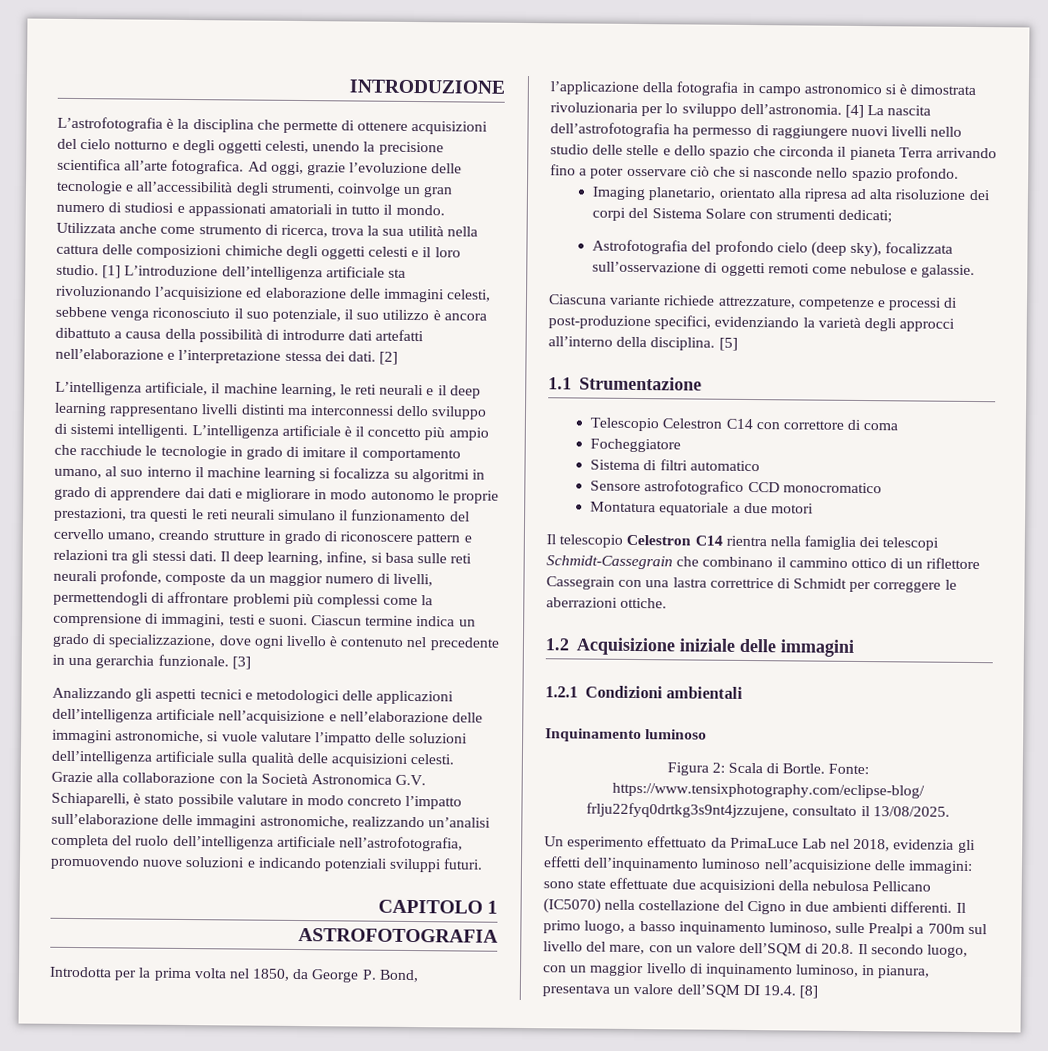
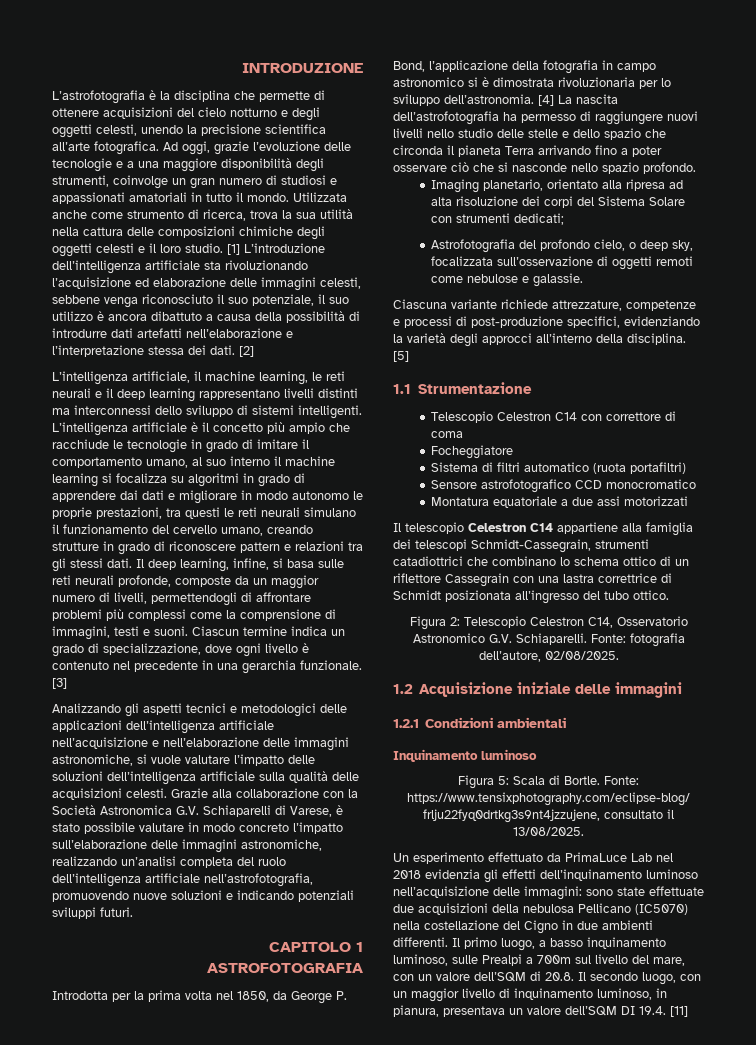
[136,181,234,193] all’accessibilità -> [127,158,292,172] a una maggiore disponibilità
[51,792,130,807] Schiaparelli, -> [203,805,332,817] Schiaparelli di Varese,
[776,241,883,258] cielo (deep sky), -> [594,239,694,251] cielo, o deep sky,
(760, 466) none -> [593,462,687,474] (ruota portafiltri)
[770,503,814,514] motori -> [597,496,689,506] assi motorizzati
[725,535,801,547] rientra nella -> [557,522,642,534] appartiene alla
[546,555,848,570] Schmidt-Cassegrain che combinano il cammino -> [471,539,649,553] [393,556,619,566] Schmidt-Cassegrain, strumenti catadiottrici che combinano lo schema
[849,579,957,593] [546,597,668,609] per correggere le aberrazioni ottiche. -> [445,590,669,604] [409,616,688,630] [412,633,685,647] [478,651,619,662] posizionata all’ingresso del tubo ottico. // Figura 2: Telescopio Celestron C14, Osservatorio Astronomico G.V. Schiaparelli. Fonte: fotografia dell’autore, 02/08/2025.
[711,762,725,773] 2: -> [498,776,509,785] 5:
[853,838,891,852] 2018, -> [393,870,421,879] 2018
[799,985,819,999] [8] -> [670,1006,688,1017] [11]

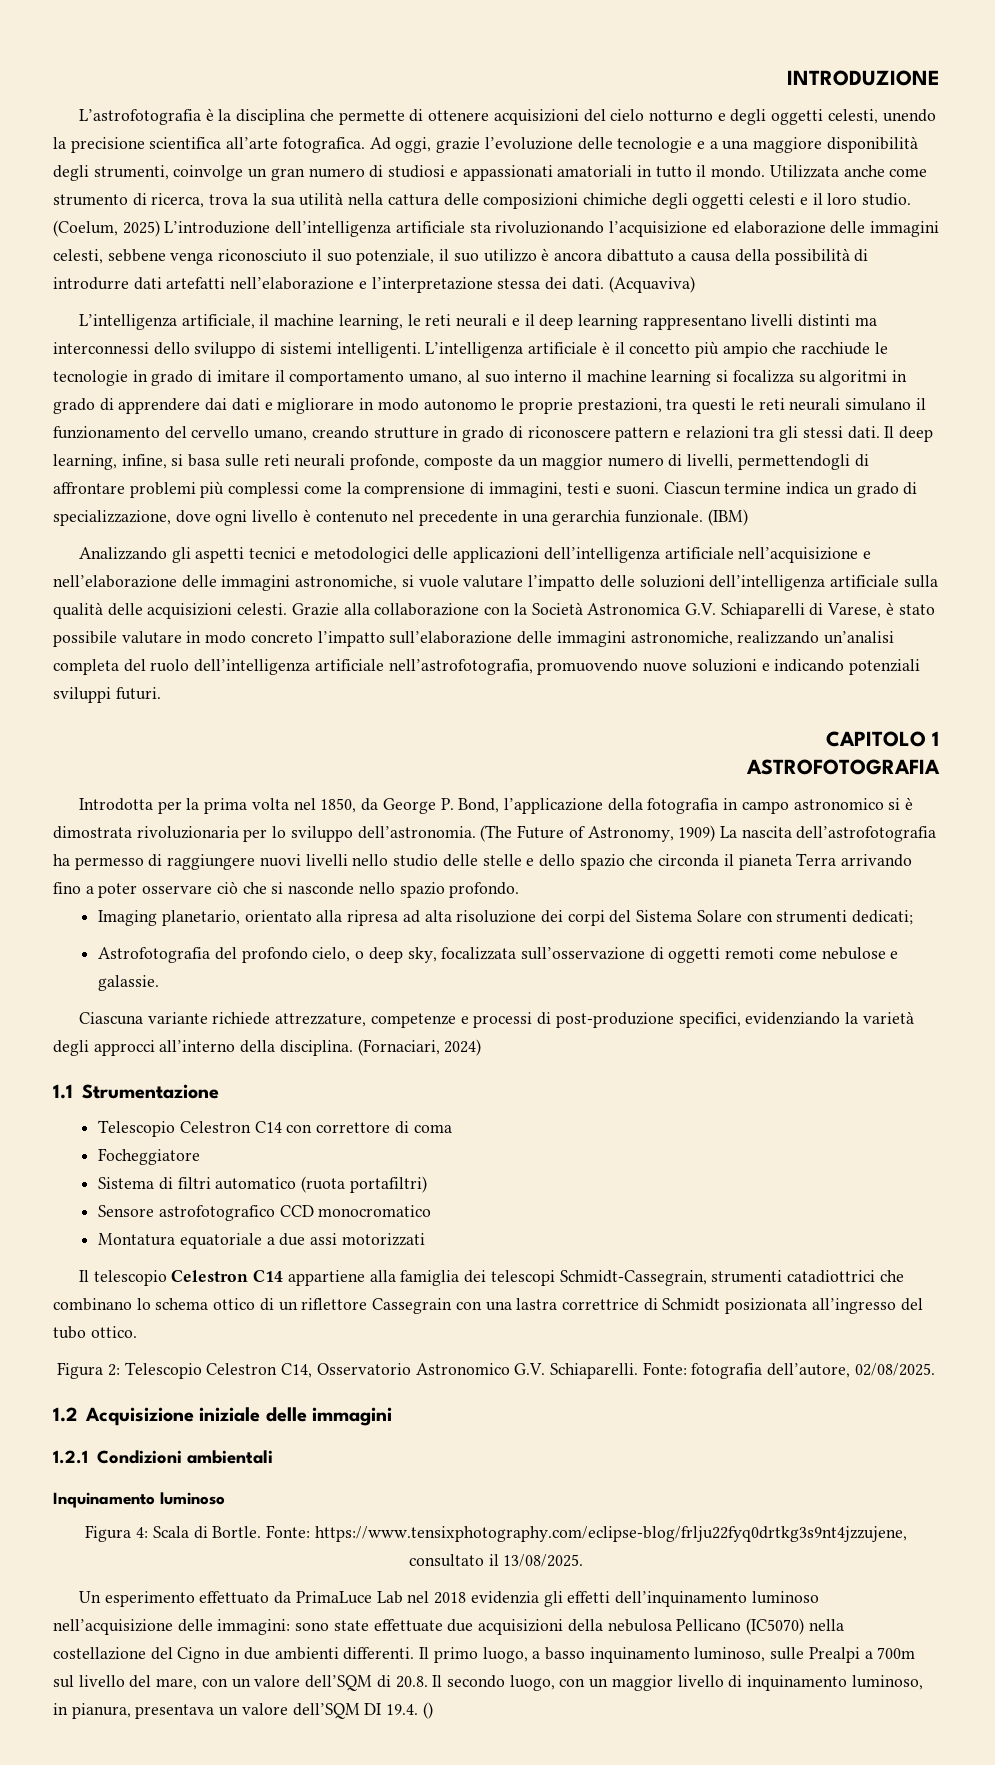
[227,244,240,255] [1] -> [53,220,160,237] (Coelum, 2025)
[239,346,254,357] [2] -> [608,276,695,293] (Acquaviva)
[52,678,67,689] [3] -> [707,509,748,526] (IBM)
[538,95,554,106] [4] -> [480,825,716,842] (The Future of Astronomy, 1909)
[393,351,409,362] [5] -> [357,1039,482,1056] (Fornaciari, 2024)
[498,776,509,785] 5: -> [136,1527,149,1538] 4:
[670,1006,688,1017] [11] -> [422,1702,433,1719] ()

